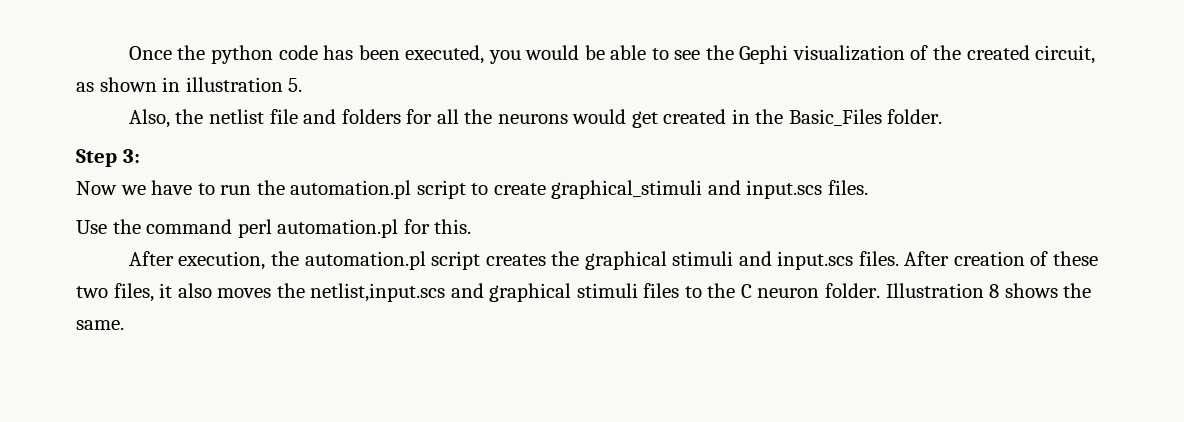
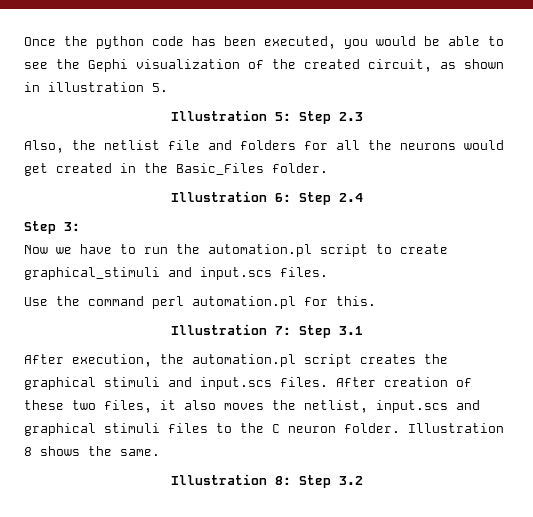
(303, 85) none -> [170,110,363,124] // Illustration 5: Step 2.3
(943, 116) none -> [170,191,363,205] // Illustration 6: Step 2.4
(472, 226) none -> [170,324,363,338] // Illustration 7: Step 3.1
[310,283,446,302] netlist,input.scs -> [304,400,448,413] netlist, input.scs
(124, 325) none -> [170,474,363,488] // Illustration 8: Step 3.2

